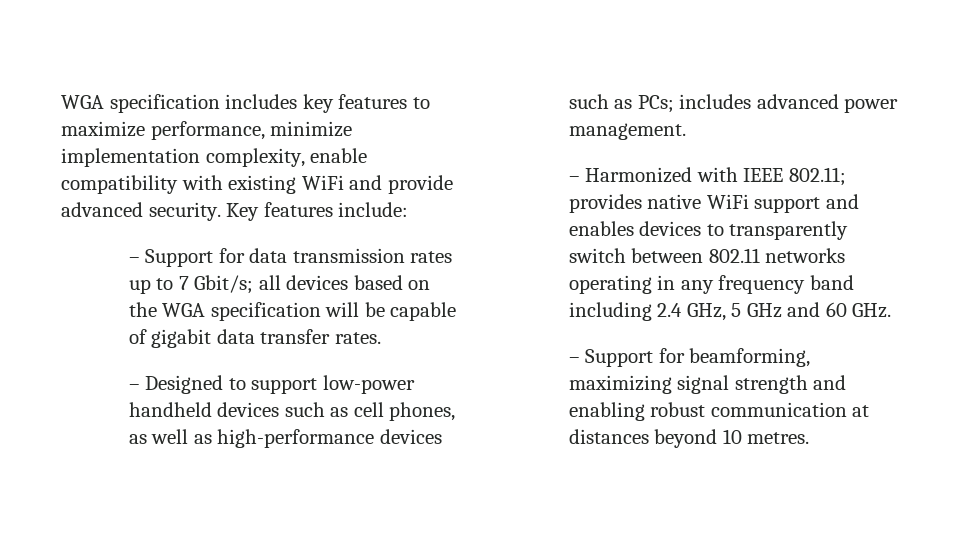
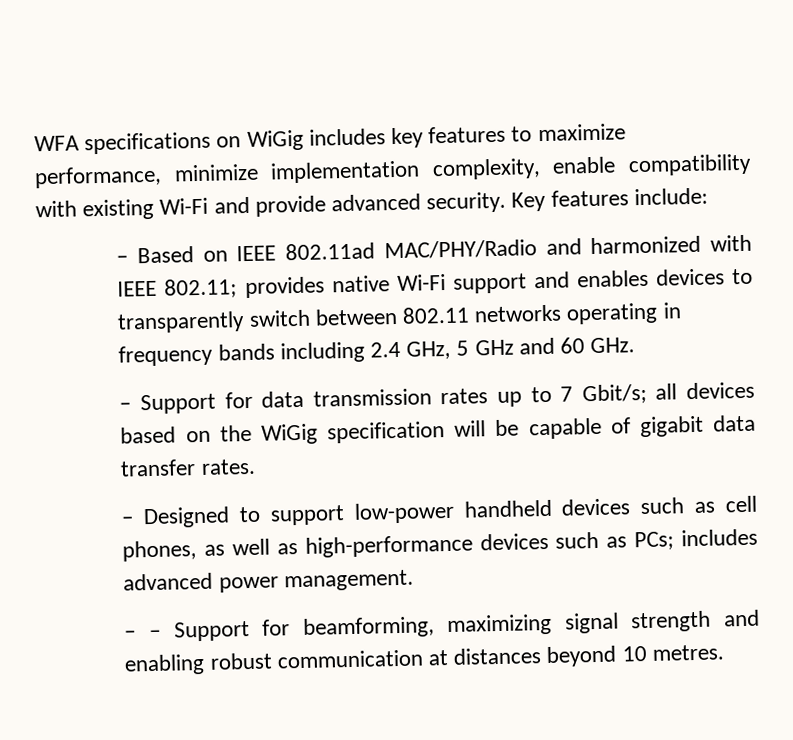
[61,94,220,113] WGA specification -> [34,129,304,155] WFA specifications on WiGig
[301,175,344,190] WiFi -> [159,197,209,215] Wi-Fi
(409, 209) none -> [116,234,752,264] [117,268,753,299] [117,302,682,334] [118,337,636,367] // – Based on IEEE 802.11ad MAC/PHY/Radio and harmonized with IEEE 802.11; provides native Wi-Fi support and enables devices to transparently switch between 802.11 networks operating in frequency bands including 2.4 GHz, 5 GHz and 60 GHz.
[162,303,206,317] WGA -> [260,423,318,445] WiGig
[585,167,846,186] [568,194,859,213] [568,221,849,240] [568,248,846,263] [568,275,854,294] [568,302,892,321] Harmonized with IEEE 802.11; provides native WiFi support and enables devices to transparently switch between 802.11 networks operating in any frequency band including 2.4 GHz, 5 GHz and 60 GHz. // -> (137, 634) none

